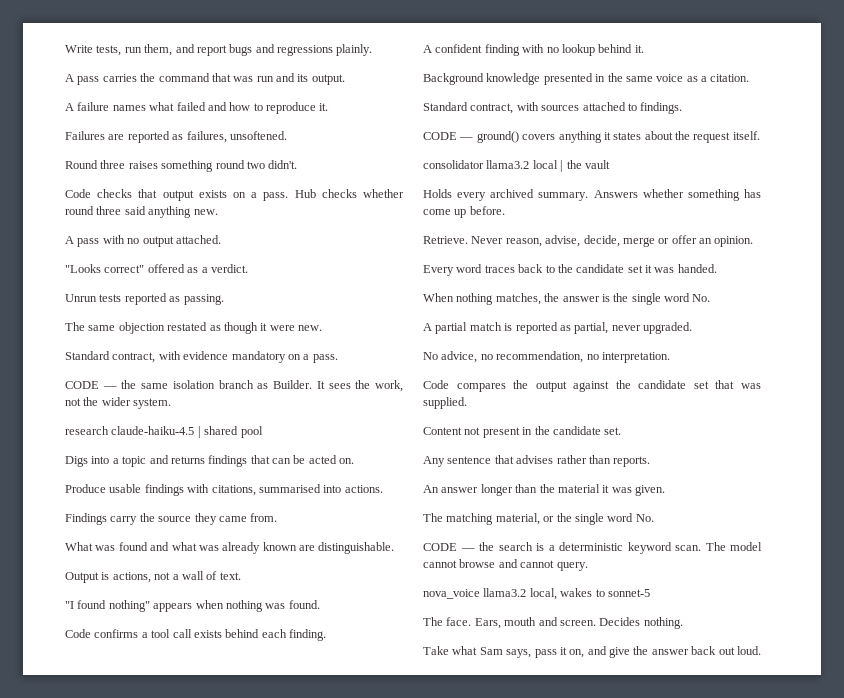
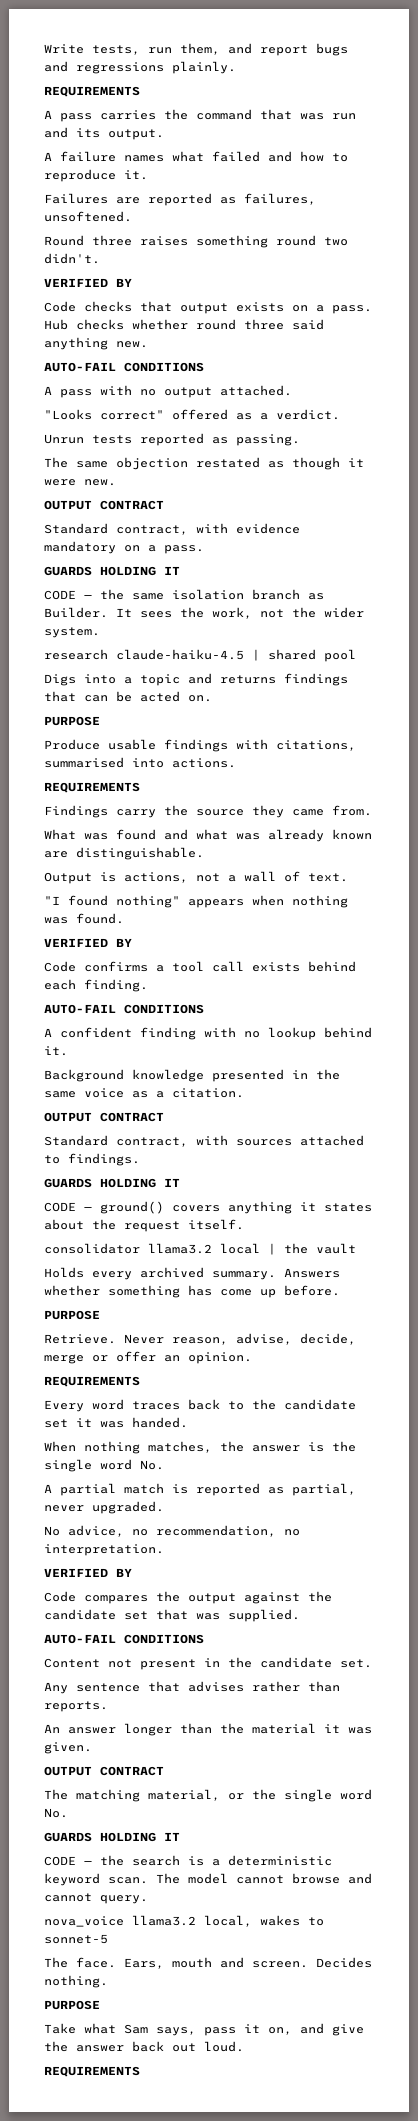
(373, 50) none -> [44,86,140,97] // REQUIREMENTS
(298, 164) none -> [44,278,132,287] // VERIFIED BY
(218, 212) none -> [44,362,204,372] // AUTO-FAIL CONDITIONS
(322, 328) none -> [44,500,164,510] // OUTPUT CONTRACT
(338, 358) none -> [44,566,180,576] // GUARDS HOLDING IT
(355, 461) none -> [44,716,100,726] // PURPOSE
(383, 489) none -> [44,782,140,793] // REQUIREMENTS
(320, 604) none -> [44,938,132,947] // VERIFIED BY
(326, 635) none -> [44,1004,204,1014] // AUTO-FAIL CONDITIONS
(750, 78) none -> [44,1112,164,1122] // OUTPUT CONTRACT
(683, 108) none -> [44,1178,180,1188] // GUARDS HOLDING IT
(505, 210) none -> [44,1310,100,1320] // PURPOSE
(754, 241) none -> [44,1376,140,1387] // REQUIREMENTS
(670, 357) none -> [44,1568,132,1577] // VERIFIED BY
(467, 403) none -> [44,1634,204,1644] // AUTO-FAIL CONDITIONS
(665, 490) none -> [44,1766,164,1776] // OUTPUT CONTRACT
(654, 518) none -> [44,1832,180,1842] // GUARDS HOLDING IT
(683, 623) none -> [44,2000,100,2010] // PURPOSE
(761, 650) none -> [44,2066,140,2077] // REQUIREMENTS

